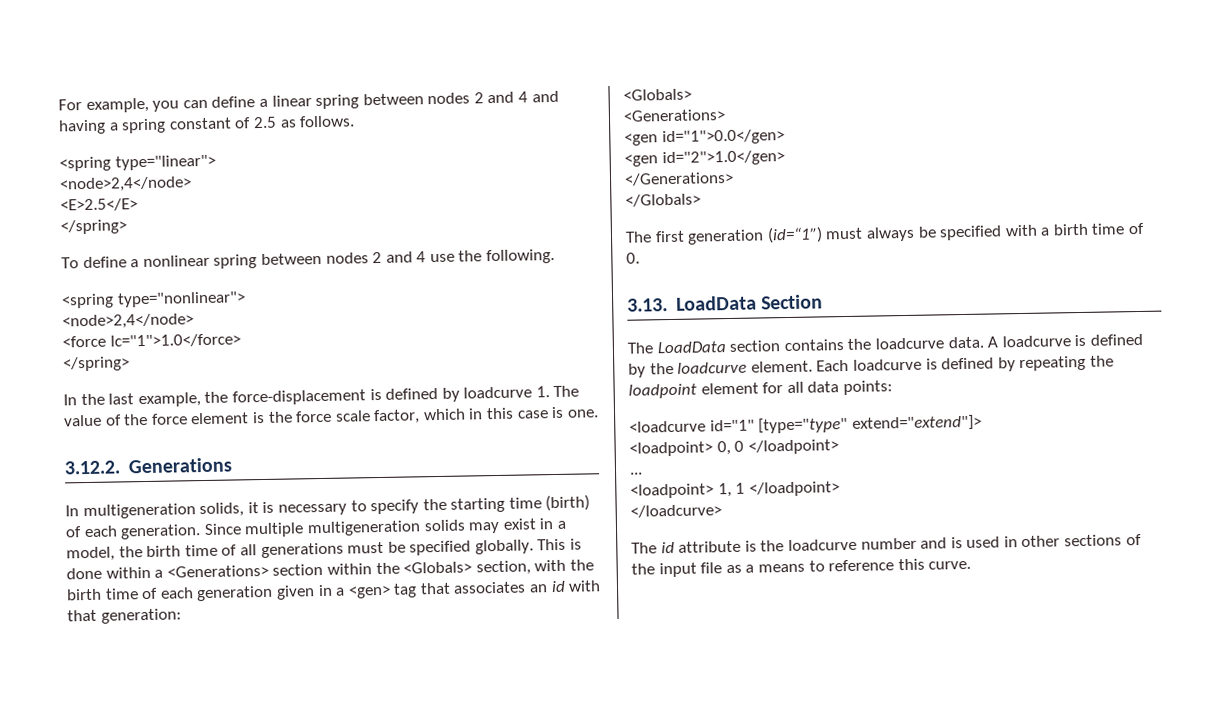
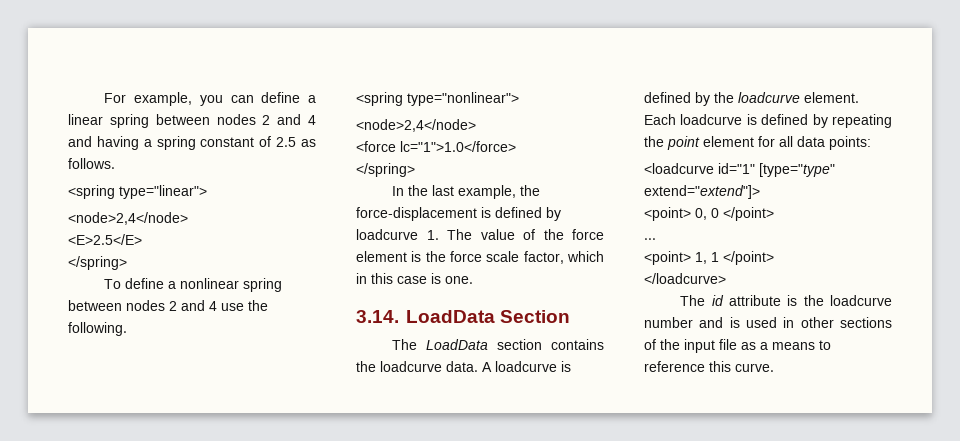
[64,457,232,475] [65,494,591,520] [65,518,567,540] [66,538,583,562] [66,559,594,580] [66,580,602,602] [67,608,182,624] [623,88,692,101] [623,109,726,122] [624,129,785,146] [624,150,785,167] [624,171,734,186] [625,193,701,207] [625,222,1146,245] [626,252,640,264] [627,298,668,312] 3.12.2. Generations // In multigeneration solids, it is necessary to specify the starting time (birth) of each generation. Since multiple multigeneration solids may exist in a model, the birth time of all generations must be specified globally. This is done within a <Generations> section within the <Globals> section, with the birth time of each generation given in a <gen> tag that associates an id with that generation: // <Globals> // <Generations> // <gen id="1">0.0</gen> // <gen id="2">1.0</gen> // </Generations> // </Globals> // The first generation (id=“1”) must always be specified with a birth time of 0. // 3.13. -> [356,310,399,323] 3.14.
[628,383,697,399] loadpoint -> [667,136,700,150] point
[629,441,713,457] <loadpoint> -> [644,207,691,221] <point>
[747,439,839,455] </loadpoint> -> [723,207,774,221] </point>
[630,483,714,499] <loadpoint> -> [644,251,691,265] <point>
[748,481,840,497] </loadpoint> -> [723,251,774,265] </point>

